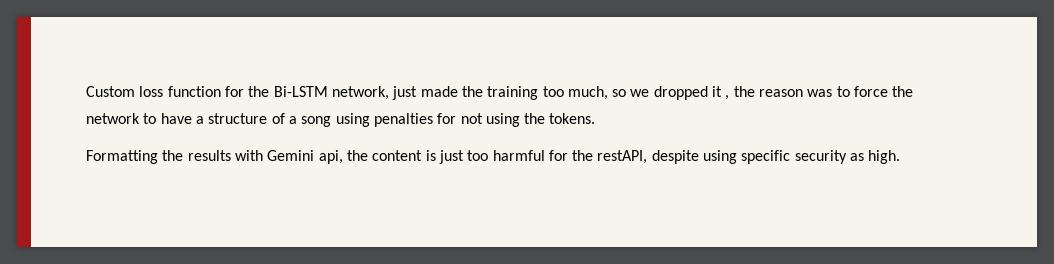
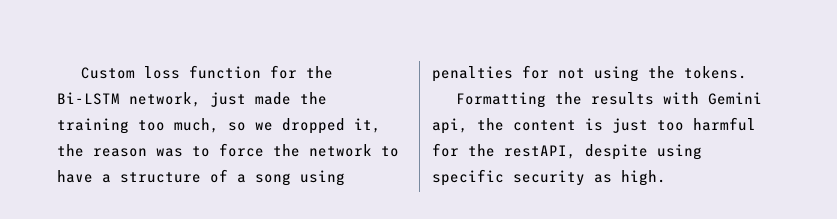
[712,86,730,100] it , -> [354,118,381,133] it,

